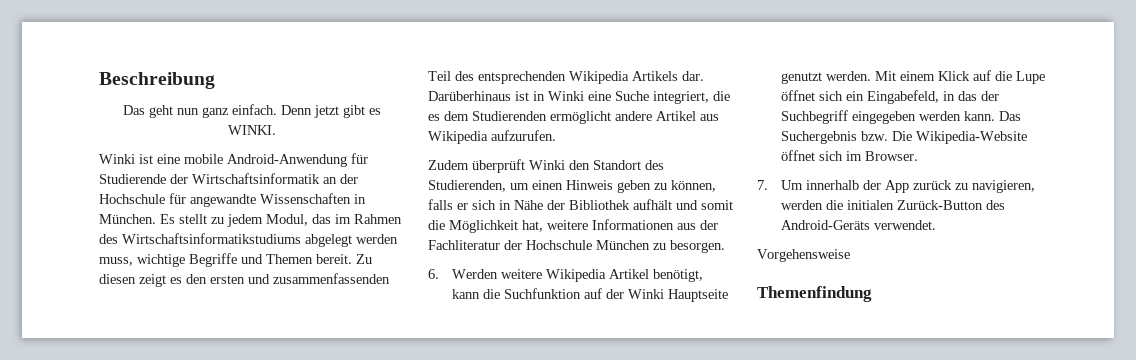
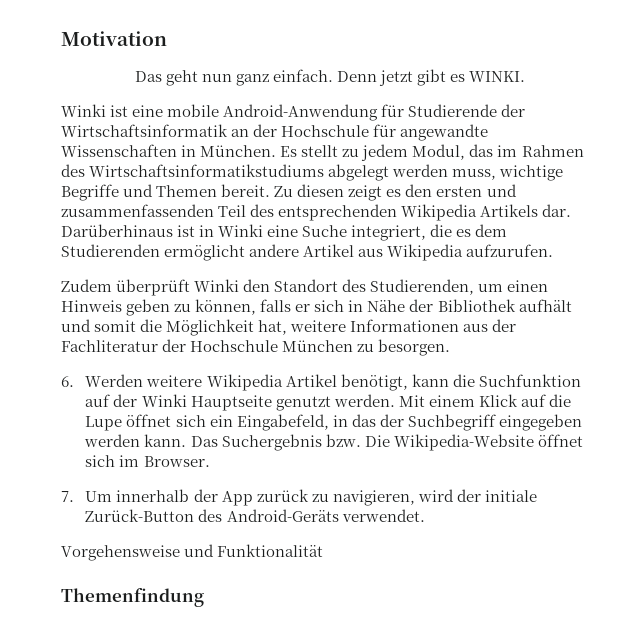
[99,72,215,89] Beschreibung -> [61,31,167,46] Motivation
[780,200,894,210] werden die initialen -> [417,489,537,502] wird der initiale
(850, 255) none -> [184,544,324,557] und Funktionalität

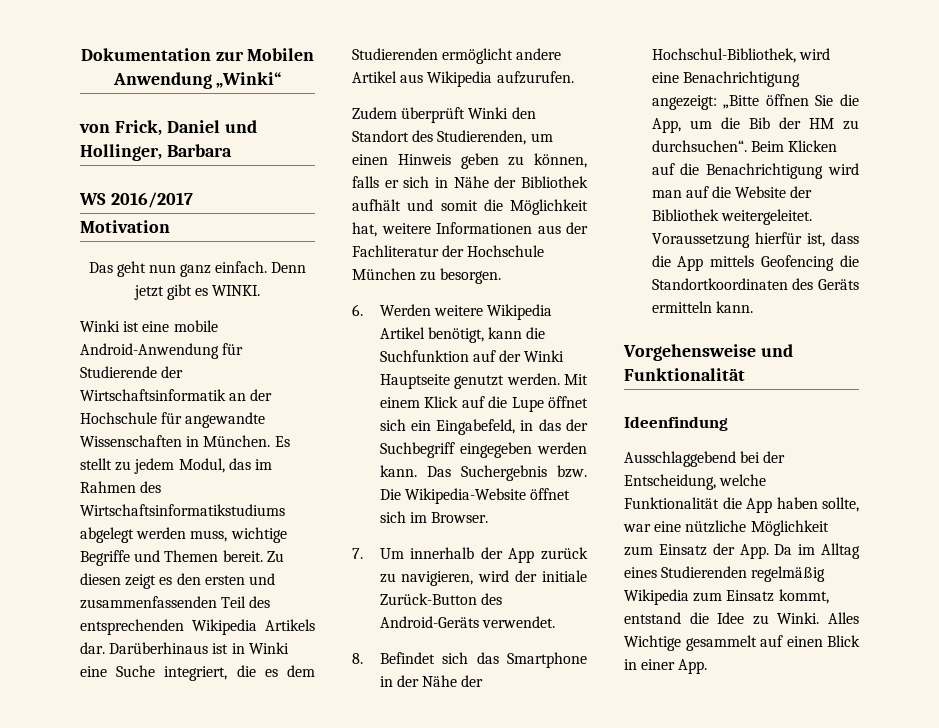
(61, 38) none -> [80,48,315,61] [112,72,282,89] [79,120,257,136] [80,144,232,161] [79,192,193,208] Dokumentation zur Mobilen Anwendung „Winki“ // von Frick, Daniel und Hollinger, Barbara // WS 2016/2017 //
[61,544,324,561] [61,588,204,607] Vorgehensweise und Funktionalität // Themenfindung -> [352,652,587,668] [379,675,484,687] [651,48,830,63] [651,71,800,87] [651,94,859,110] [651,117,859,133] [651,140,837,152] [651,163,859,179] [651,186,813,198] [651,209,812,225] [651,232,859,248] [651,255,859,271] [651,278,859,290] [651,301,753,313] [623,344,793,361] [624,368,745,381] [624,416,728,431] [624,451,786,467] [624,474,767,490] [624,497,859,513] [623,520,829,536] [624,543,860,559] [624,566,826,582] [624,589,829,605] [624,612,859,625] [624,635,860,651] [624,659,708,674] 8. Befindet sich das Smartphone in der Nähe der Hochschul-Bibliothek, wird eine Benachrichtigung angezeigt: „Bitte öffnen Sie die App, um die Bib der HM zu durchsuchen“. Beim Klicken auf die Benachrichtigung wird man auf die Website der Bibliothek weitergeleitet. Voraussetzung hierfür ist, dass die App mittels Geofencing die Standortkoordinaten des Geräts ermitteln kann. // Vorgehensweise und Funktionalität // Ideenfindung // Ausschlaggebend bei der Entscheidung, welche Funktionalität die App haben sollte, war eine nützliche Möglichkeit zum Einsatz der App. Da im Alltag eines Studierenden regelmäßig Wikipedia zum Einsatz kommt, entstand die Idee zu Winki. Alles Wichtige gesammelt auf einen Blick in einer App.

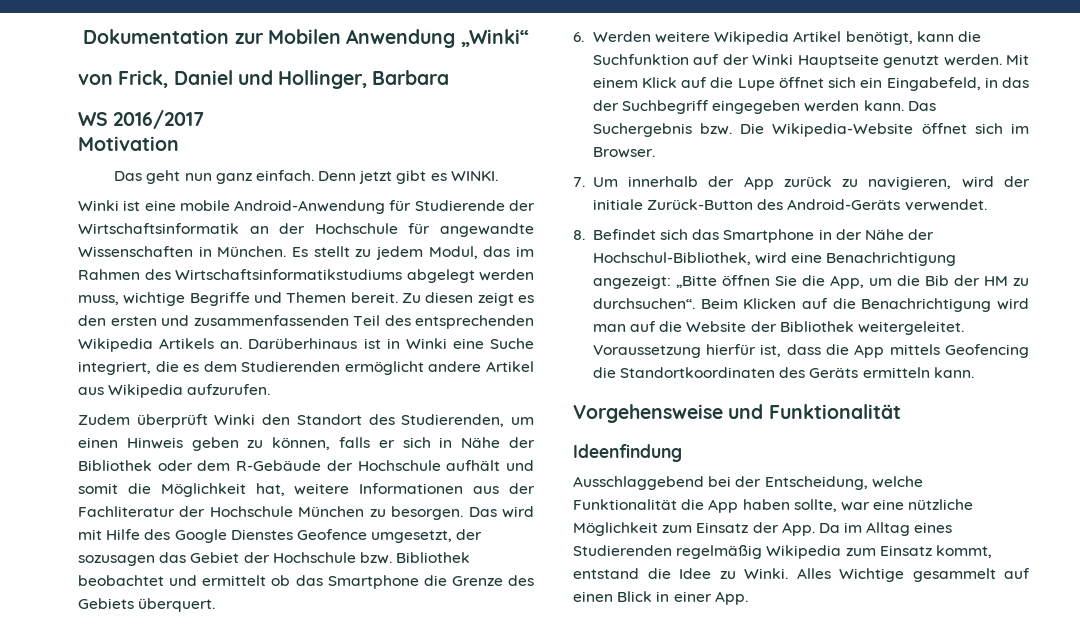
[80,642,105,654] dar. -> [220,341,243,349] an.
(588, 182) none -> [157,460,441,471] oder dem R-Gebäude der Hochschule
(502, 276) none -> [468,506,534,518] [78,529,483,543] [78,552,471,566] [78,575,534,589] [78,598,216,612] Das wird mit Hilfe des Google Dienstes Geofence umgesetzt, der sozusagen das Gebiet der Hochschule bzw. Bibliothek beobachtet und ermittelt ob das Smartphone die Grenze des Gebiets überquert.

